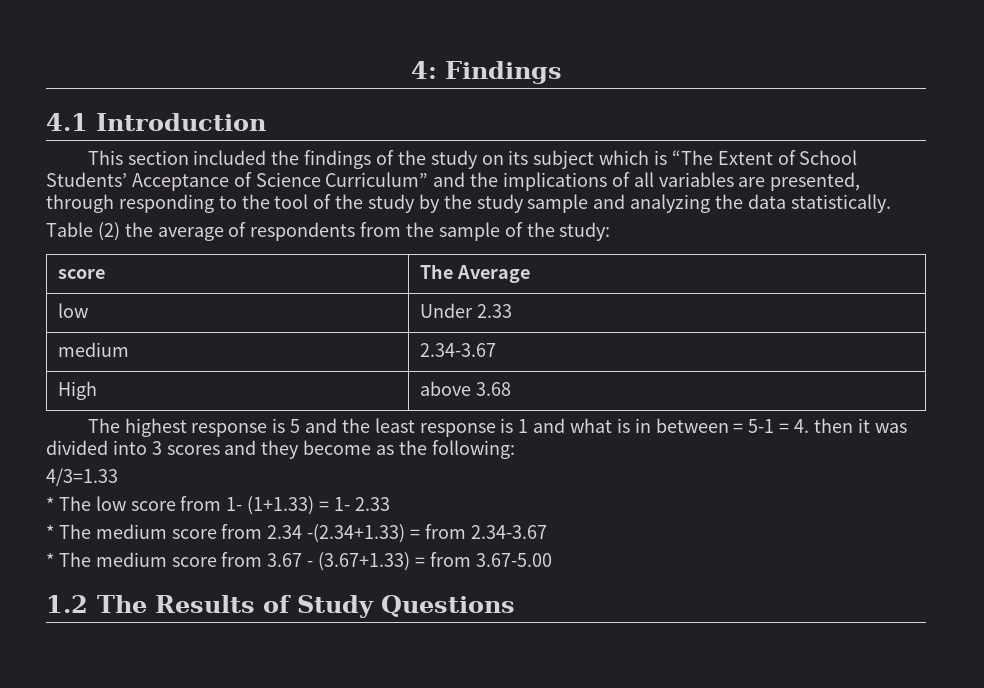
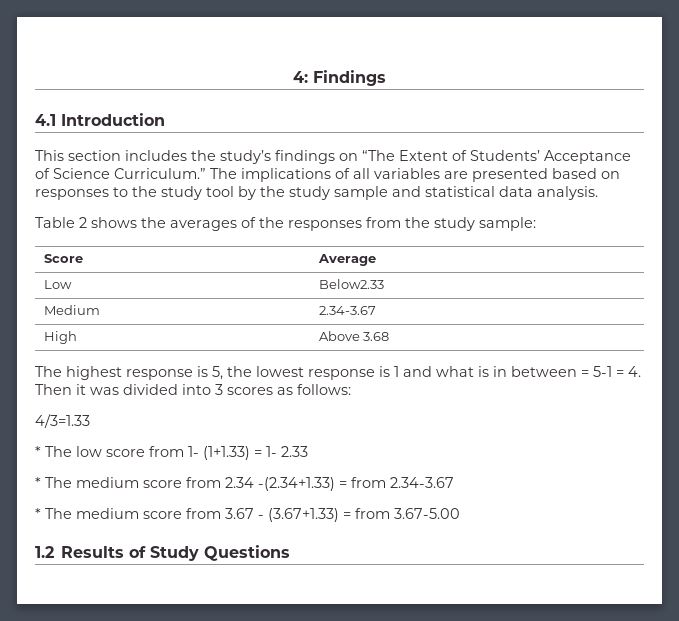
[193,150,668,169] included the findings of the study on its subject which is -> [125,150,358,164] includes the study’s findings on
[799,150,858,165] School -> (467, 155) none
[325,172,499,187] Curriculum” and the -> [114,168,237,179] Curriculum.” The
[770,172,861,191] [46,194,416,213] presented, through responding to the tool of the study -> [472,168,620,182] [35,186,234,200] presented based on responses to the study tool
[630,194,891,213] [46,222,611,241] [57,269,105,279] [419,264,530,283] [57,303,88,318] [419,303,512,318] [57,342,129,357] analyzing the data statistically. // Table (2) the average of respondents from the sample of the study: // score | The Average // low | Under 2.33 // medium -> [425,186,598,200] [35,217,536,231] [43,254,83,263] [317,254,376,266] [43,280,72,289] [318,279,384,289] [43,305,100,315] statistical data analysis. // Table 2 shows the averages of the responses from the study sample: // Score | Average // Low | Below2.33 // Medium
[419,381,471,396] above -> [318,331,360,341] Above
[290,418,415,433] 5 and the least -> [212,366,304,380] 5, the lowest
[813,418,853,433] then -> [35,384,72,395] Then
[224,440,515,459] and they become as the following: -> [277,384,351,395] as follows:
[97,595,147,613] The -> (54, 552) none

